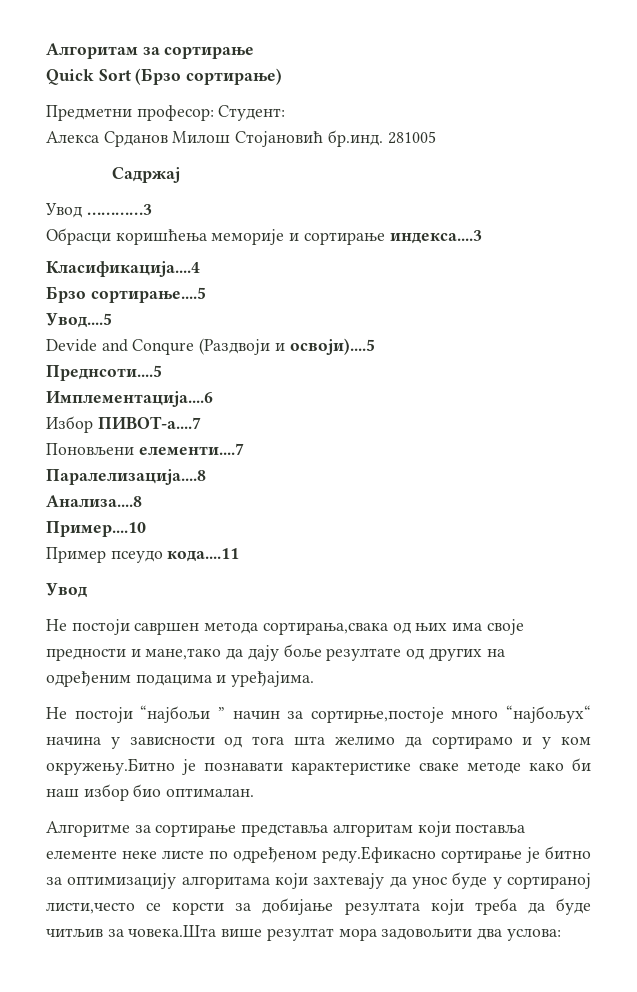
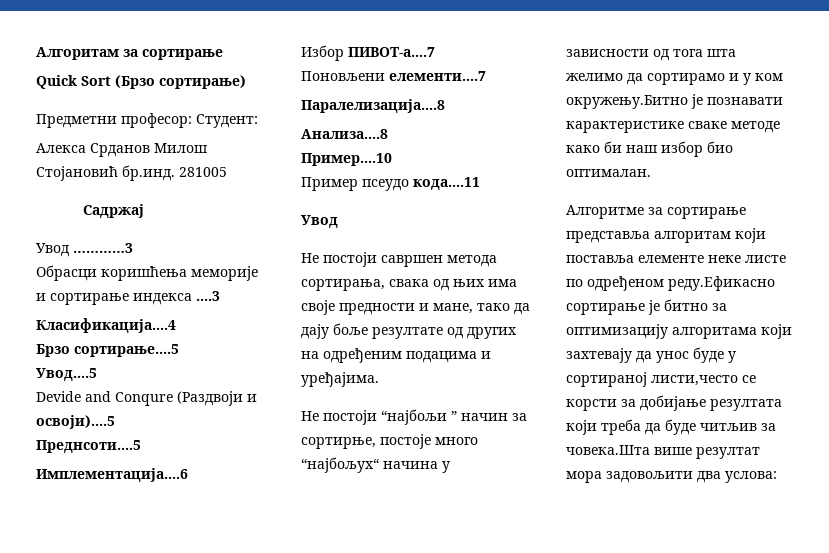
[389,230,482,244] индекса....3 -> [133,291,220,305] индекса ....3
[262,622,388,635] сортирања,свака -> [301,279,429,291] сортирања, свака
[145,648,222,660] мане,тако -> [433,303,510,314] мане, тако
[310,707,444,723] сортирње,постоје -> [301,434,431,449] сортирње, постоје

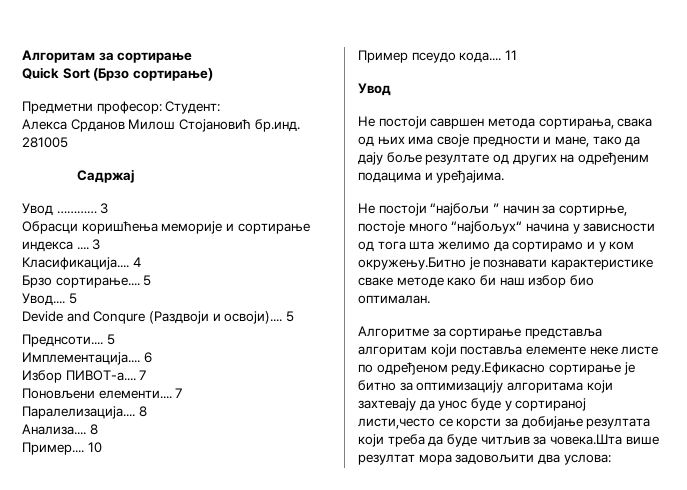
[73,243,133,253] …………3 -> [56,203,109,214] ………… 3
[196,291,220,301] [36,318,176,334] [36,344,179,357] [36,368,97,382] ....3 // Класификација....4 // Брзо сортирање....5 // Увод....5 -> [76,239,101,250] [22,257,141,270] [22,275,152,288] [22,293,77,306] .... 3 // Класификација.... 4 // Брзо сортирање.... 5 // Увод.... 5
[36,415,115,429] [36,440,141,454] [36,468,188,483] освоји)....5 // Преднсоти....5 // Имплементација....6 -> [224,311,294,324] [22,334,115,347] [22,352,152,365] освоји).... 5 // Преднсоти.... 5 // Имплементација.... 6
[348,47,435,57] ПИВОТ-a....7 -> [65,370,147,381] ПИВОТ-a.... 7
[389,71,486,81] [301,99,445,114] [301,129,388,139] [301,153,392,166] елементи....7 // Паралелизација....8 // Анализа....8 // Пример....10 -> [98,388,183,399] [22,406,147,419] [22,424,98,435] [22,442,102,455] елементи.... 7 // Паралелизација.... 8 // Анализа.... 8 // Пример.... 10
[413,177,480,191] кода....11 -> [459,50,517,63] кода.... 11

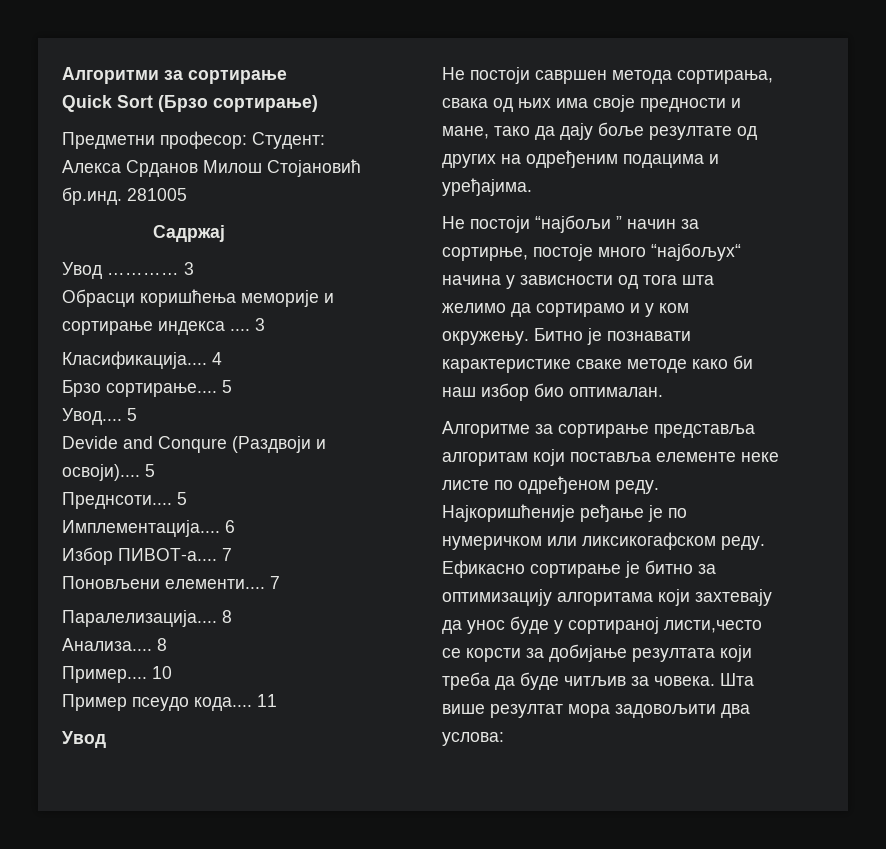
[22,50,95,63] Алгоритам -> [62,67,159,84] Алгоритми
[358,257,466,270] окружењу.Битно -> [442,328,583,345] окружењу. Битно
[451,362,546,375] реду.Ефикасно -> [615,480,659,494] [442,504,687,522] [442,532,765,550] [442,560,525,578] реду. Најкоришћеније ређање је по нумеричком или ликсикогафском реду. Ефикасно
[549,434,622,445] човека.Шта -> [654,673,754,686] човека. Шта

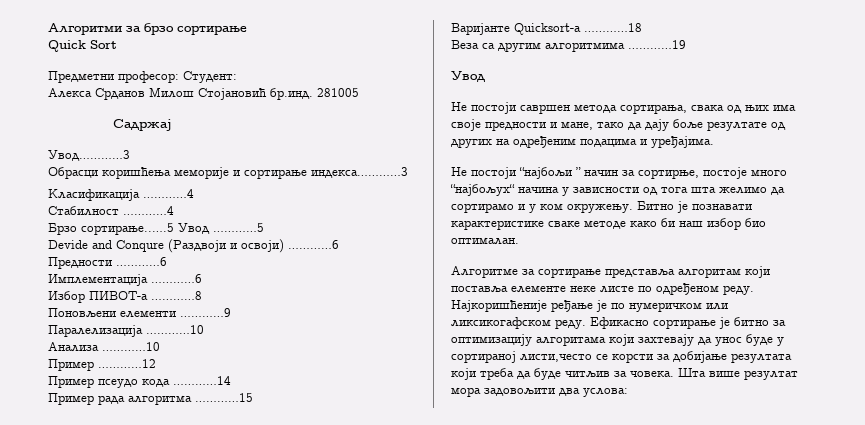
(183, 75) none -> [144,23,174,35] брзо
[158,95,318,112] (Брзо сортирање) -> (117, 44) none
[62,262,194,279] Увод ………… 3 -> [48,150,130,161] Увод…………3
[158,318,265,335] [62,351,222,369] [62,380,232,397] [62,408,137,425] индекса .... 3 // Класификација.... 4 // Брзо сортирање.... 5 // Увод.... 5 -> [311,167,408,178] [48,189,194,201] [48,206,174,216] [48,223,264,235] индекса…………3 // Класификација …………4 // Стабилност …………4 // Брзо сортирање..….5 Увод …………5
[62,464,155,481] [62,492,187,509] [62,520,235,537] освоји).... 5 // Преднсоти.... 5 // Имплементација.... 6 -> [241,239,339,253] [48,257,167,269] [48,274,202,286] освоји) …………6 // Предности …………6 // Имплементација …………6
[118,548,232,561] ПИВОТ-a.... 7 -> [89,291,202,300] ПИВОТ-a …………8
[165,576,280,589] [62,610,232,627] [62,638,167,651] [62,666,172,683] [62,694,277,711] елементи.... 7 // Паралелизација.... 8 // Анализа.... 8 // Пример.... 10 // Пример псеудо кода.... 11 -> [120,308,231,318] [48,325,204,337] [48,342,160,352] [48,359,156,371] [48,376,231,388] [48,393,253,405] [451,23,642,35] [451,40,686,52] елементи …………9 // Паралелизација …………10 // Анализа …………10 // Пример …………12 // Пример псеудо кода …………14 // Пример рада алгоритма …………15 // Варијанте Quicksort-a …………18 // Веза са другим алгоритмима …………19

